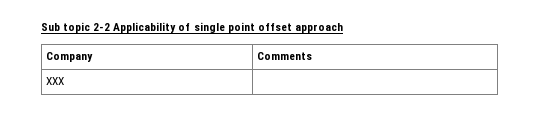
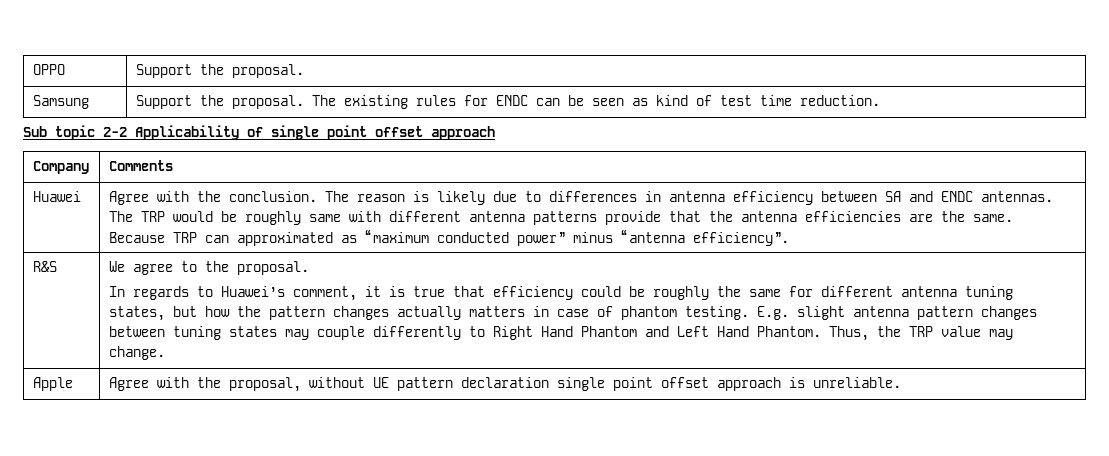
(41, 27) none -> [32,64,65,75] [135,64,304,78] [32,95,89,109] [135,95,880,109] OPPO | Support the proposal. // Samsung | Support the proposal. The existing rules for ENDC can be seen as kind of test time reduction. //
[45,77,64,85] XXX | -> [32,191,81,202] [108,191,1053,205] [108,211,1013,225] [108,229,789,246] [32,261,57,272] [108,261,309,275] [108,286,1013,301] [108,306,1037,321] [108,326,1013,341] [108,346,165,360] [32,377,73,391] [108,377,901,392] Huawei | Agree with the conclusion. The reason is likely due to differences in antenna efficiency between SA and ENDC antennas. The TRP would be roughly same with different antenna patterns provide that the antenna efficiencies are the same. Because TRP can approximated as “maximum conducted power” minus “antenna efficiency”. // R&S | We agree to the proposal. // In regards to Huawei’s comment, it is true that efficiency could be roughly the same for different antenna tuning states, but how the pattern changes actually matters in case of phantom testing. E.g. slight antenna pattern changes between tuning states may couple differently to Right Hand Phantom and Left Hand Phantom. Thus, the TRP value may change. // Apple | Agree with the proposal, without UE pattern declaration single point offset approach is unreliable.

